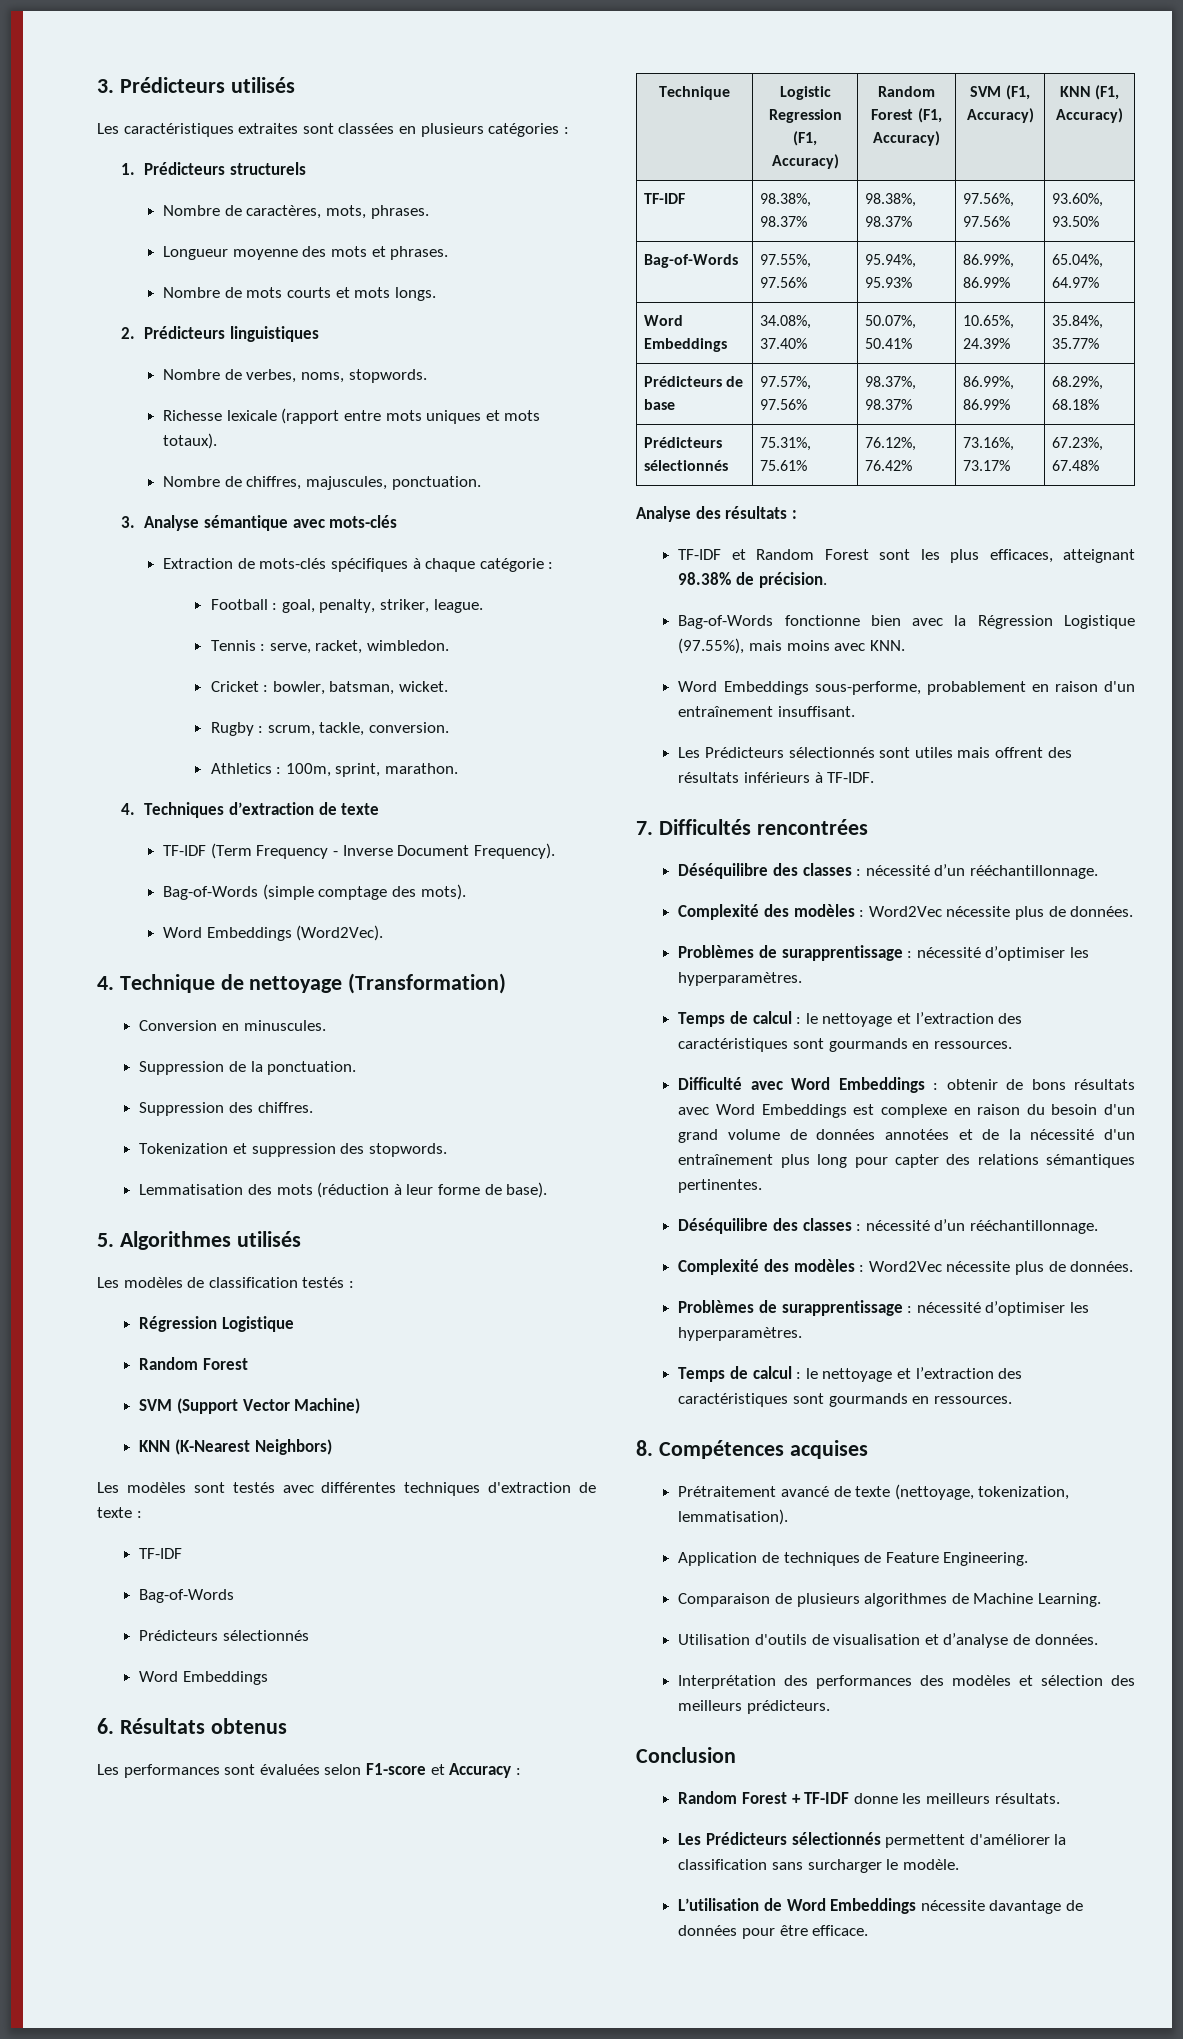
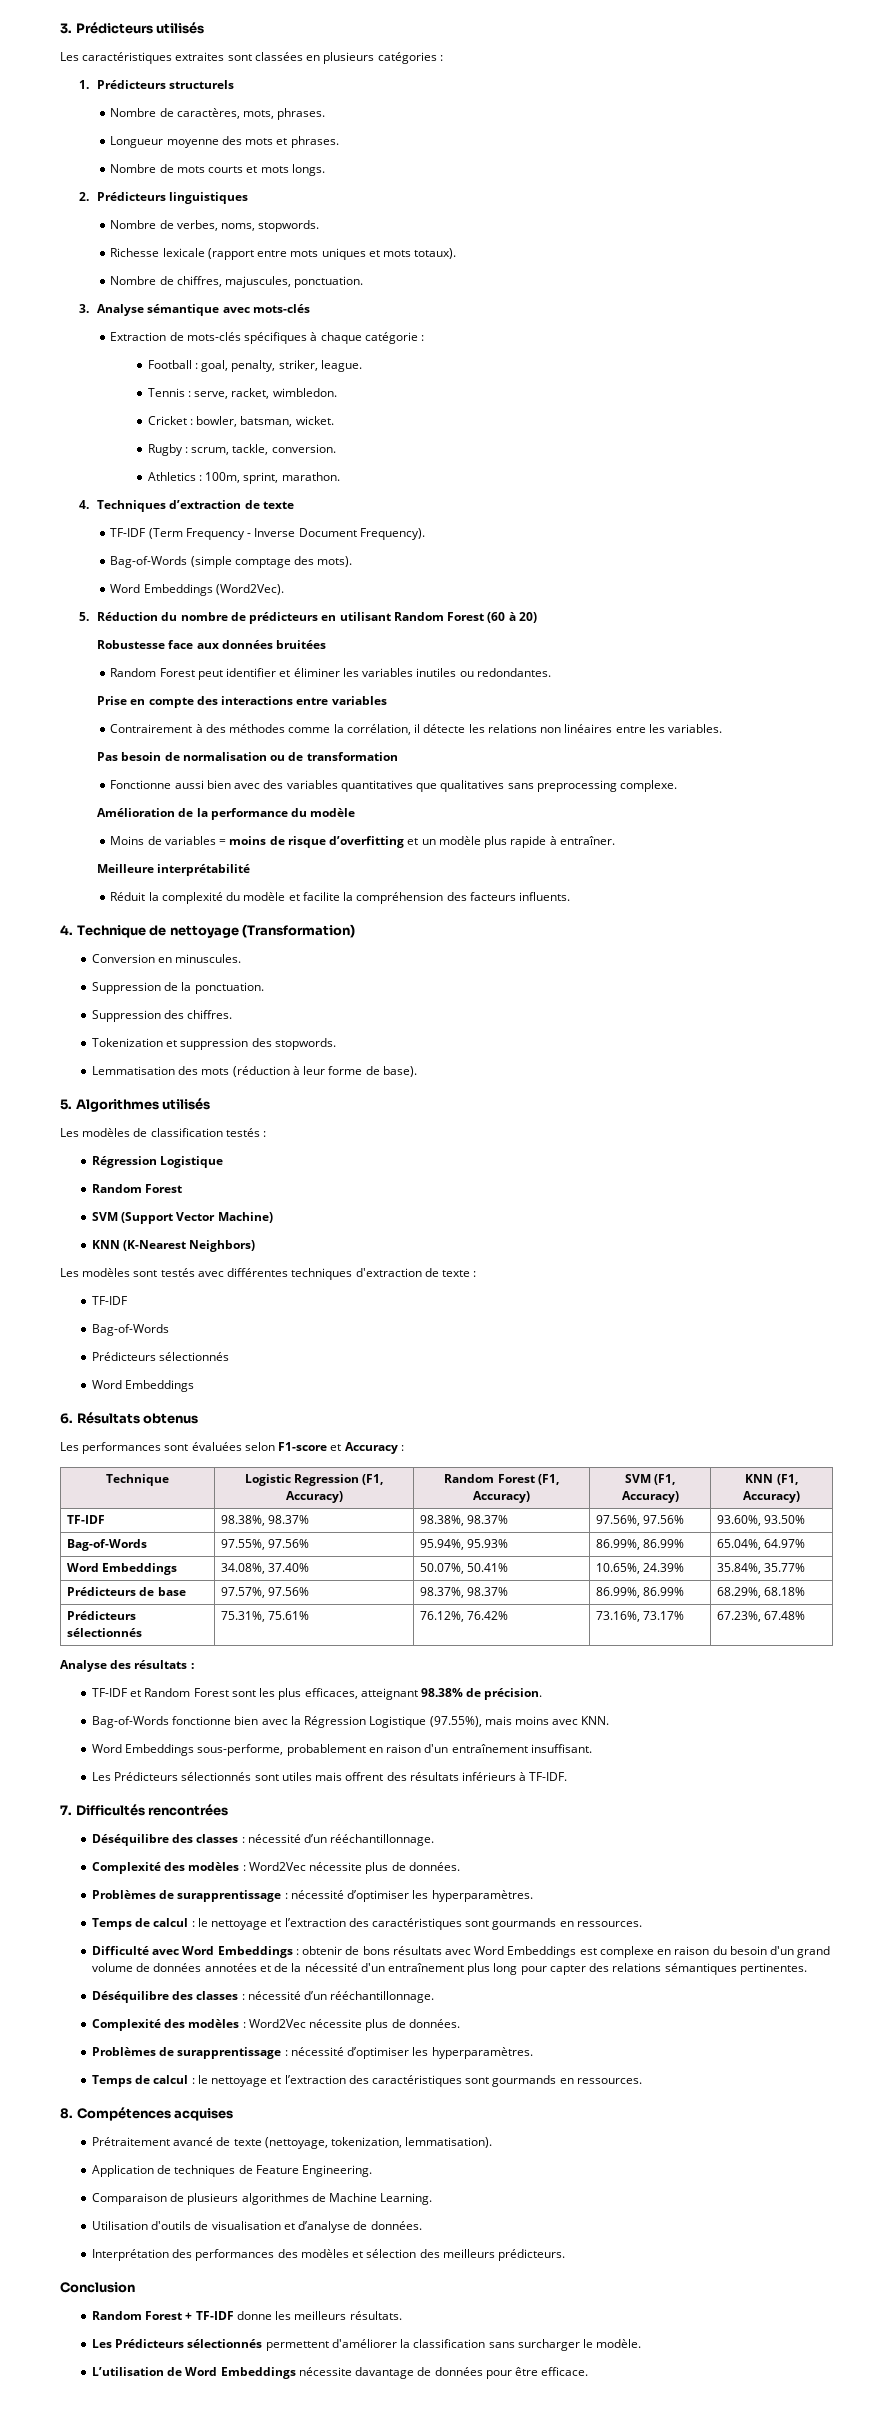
(384, 933) none -> [78,612,537,624] [97,640,327,649] [110,668,551,680] [97,696,387,708] [110,724,723,735] [97,752,398,761] [110,780,678,792] [97,808,356,820] [110,836,615,848] [97,864,251,876] [110,892,571,904] // 5. Réduction du nombre de prédicteurs en utilisant Random Forest (60 à 20) // Robustesse face aux données bruitées // Random Forest peut identifier et éliminer les variables inutiles ou redondantes. // Prise en compte des interactions entre variables // Contrairement à des méthodes comme la corrélation, il détecte les relations non linéaires entre les variables. // Pas besoin de normalisation ou de transformation // Fonctionne aussi bien avec des variables quantitatives que qualitatives sans preprocessing complexe. // Amélioration de la performance du modèle // Moins de variables = moins de risque d’overfitting et un modèle plus rapide à entraîner. // Meilleure interprétabilité // Réduit la complexité du modèle et facilite la compréhension des facteurs influents.

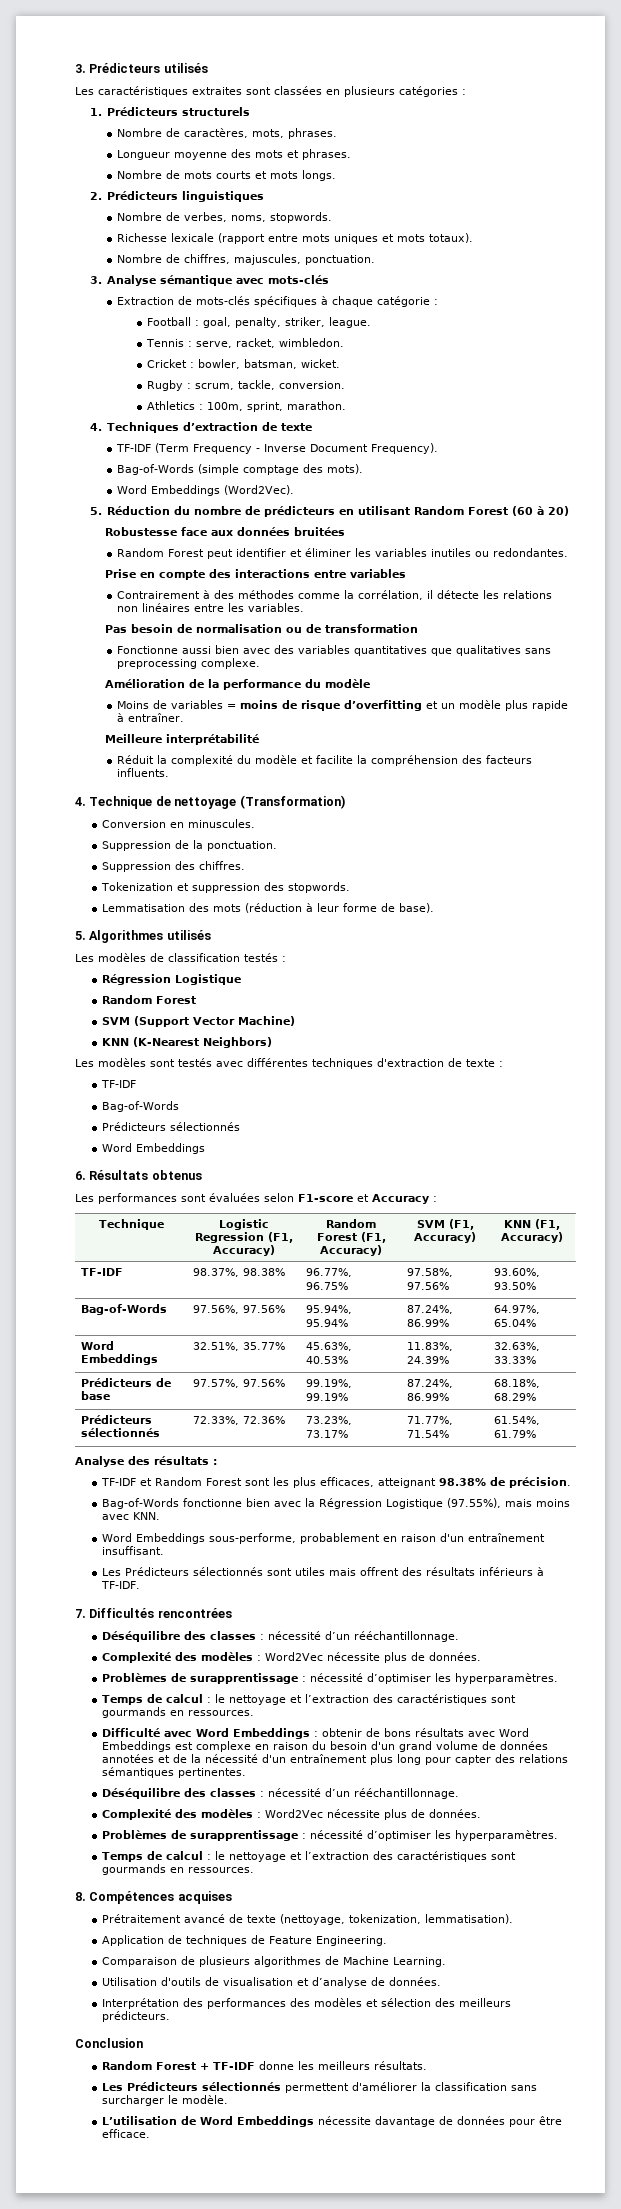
[221,1515,310,1526] [420,1515,509,1526] [596,1515,641,1526] 98.38%, 98.37% | 98.38%, 98.37% | 97.56%, -> [192,1268,285,1277] [305,1268,352,1277] [305,1282,348,1290] [406,1268,453,1277] 98.37%, 98.38% | 96.77%, 96.75% | 97.58%,
[221,1539,266,1550] 97.55%, -> [192,1305,239,1314] 97.56%,
[467,1539,509,1548] [596,1539,685,1550] [717,1539,806,1550] 95.93% | 86.99%, 86.99% | 65.04%, 64.97% -> [305,1319,348,1327] [406,1305,453,1314] [406,1319,449,1327] [493,1305,540,1314] [493,1319,536,1327] 95.94% | 87.24%, 86.99% | 64.97%, 65.04%
[221,1563,310,1574] [420,1563,509,1574] [596,1563,641,1574] 34.08%, 37.40% | 50.07%, 50.41% | 10.65%, -> [192,1342,285,1351] [305,1342,352,1351] [305,1356,348,1364] [406,1342,453,1351] 32.51%, 35.77% | 45.63%, 40.53% | 11.83%,
[717,1563,806,1574] 35.84%, 35.77% -> [493,1342,540,1351] [493,1356,536,1364] 32.63%, 33.33%
[420,1587,509,1598] [596,1587,685,1598] [717,1587,806,1598] 98.37%, 98.37% | 86.99%, 86.99% | 68.29%, 68.18% -> [305,1379,352,1388] [305,1393,348,1401] [406,1379,453,1388] [406,1393,449,1401] [493,1379,540,1388] [493,1393,536,1401] 99.19%, 99.19% | 87.24%, 86.99% | 68.18%, 68.29%
[221,1611,310,1622] [420,1611,509,1622] [596,1611,685,1622] [717,1611,806,1622] 75.31%, 75.61% | 76.12%, 76.42% | 73.16%, 73.17% | 67.23%, 67.48% -> [192,1416,285,1425] [305,1416,352,1425] [305,1430,348,1438] [406,1416,453,1425] [406,1430,449,1438] [493,1416,540,1425] [493,1430,536,1438] 72.33%, 72.36% | 73.23%, 73.17% | 71.77%, 71.54% | 61.54%, 61.79%

